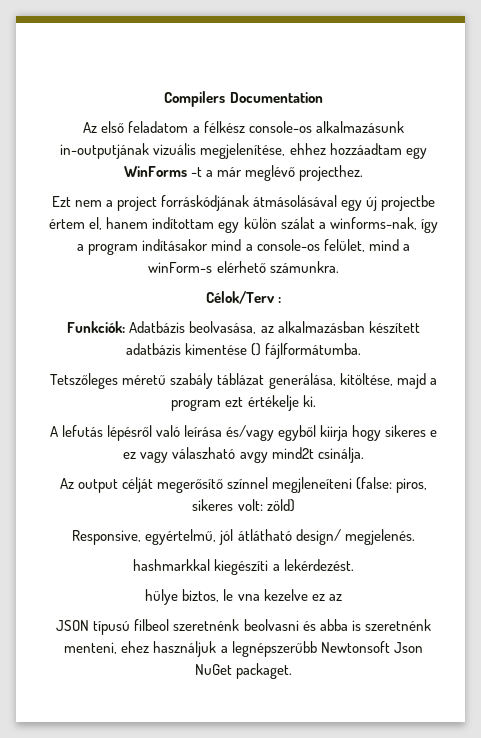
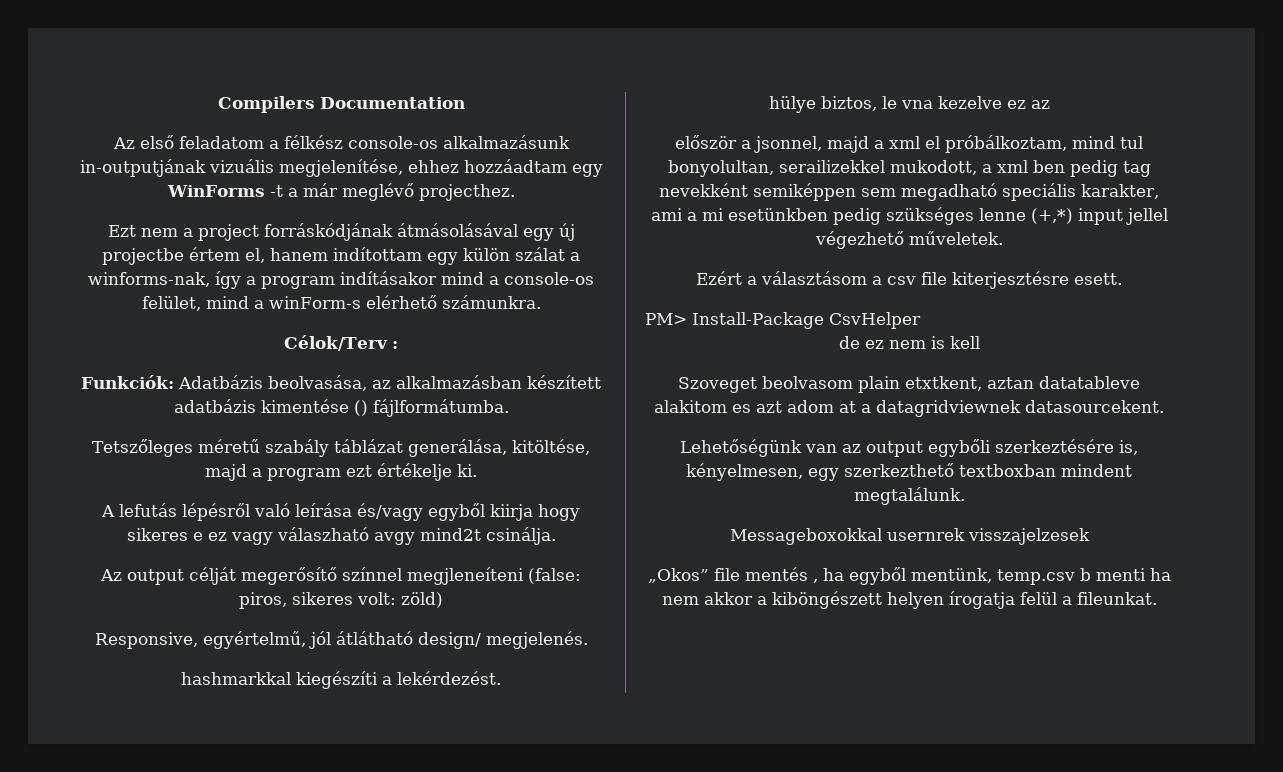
[56,619,431,635] [64,641,423,657] [194,663,293,679] JSON típusú filbeol szeretnénk beolvasni és abba is szeretnénk menteni, ehez használjuk a legnépszerűbb Newtonsoft Json NuGet packaget. -> [675,135,1143,153] [667,160,1151,177] [659,183,1160,201] [650,207,1168,225] [814,231,1003,249] [696,271,1122,289] [645,312,921,329] [838,336,980,349] [678,376,1140,393] [654,400,1164,417] [680,439,1138,457] [686,463,1132,481] [853,487,965,505] [729,528,1090,545] [647,567,1171,585] [661,591,1157,609] először a jsonnel, majd a xml el próbálkoztam, mind tul bonyolultan, serailizekkel mukodott, a xml ben pedig tag nevekként semiképpen sem megadható speciális karakter, ami a mi esetünkben pedig szükséges lenne (+,*) input jellel végezhető műveletek. // Ezért a választásom a csv file kiterjesztésre esett. // PM> Install-Package CsvHelper // de ez nem is kell // Szoveget beolvasom plain etxtkent, aztan datatableve alakitom es azt adom at a datagridviewnek datasourcekent. // Lehetőségünk van az output egybőli szerkeztésére is, kényelmesen, egy szerkezthető textboxban mindent megtalálunk. // Messageboxokkal usernrek visszajelzesek // „Okos” file mentés , ha egyből mentünk, temp.csv b menti ha nem akkor a kiböngészett helyen írogatja felül a fileunkat.

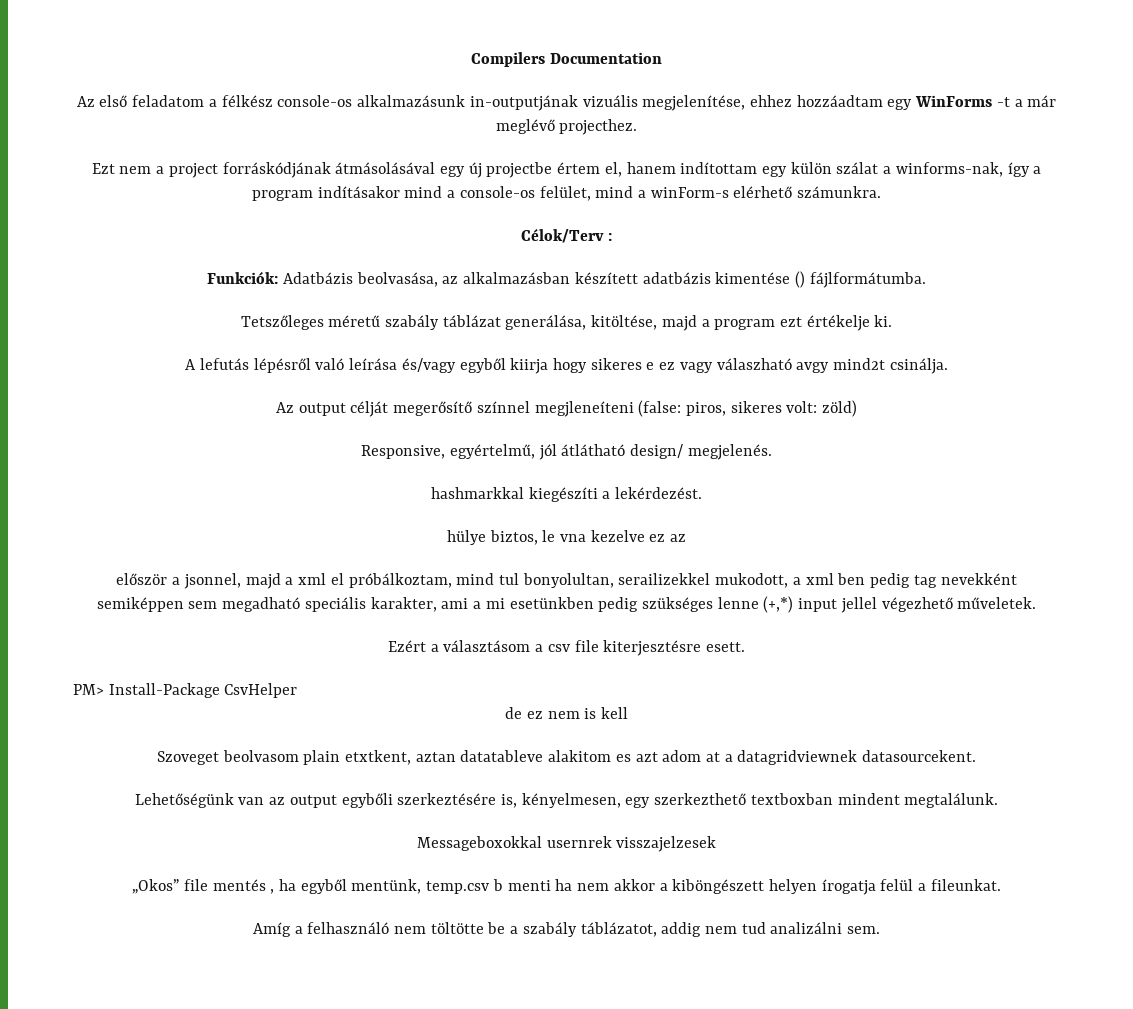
(1157, 598) none -> [252,922,881,937] // Amíg a felhasználó nem töltötte be a szabály táblázatot, addig nem tud analizálni sem.

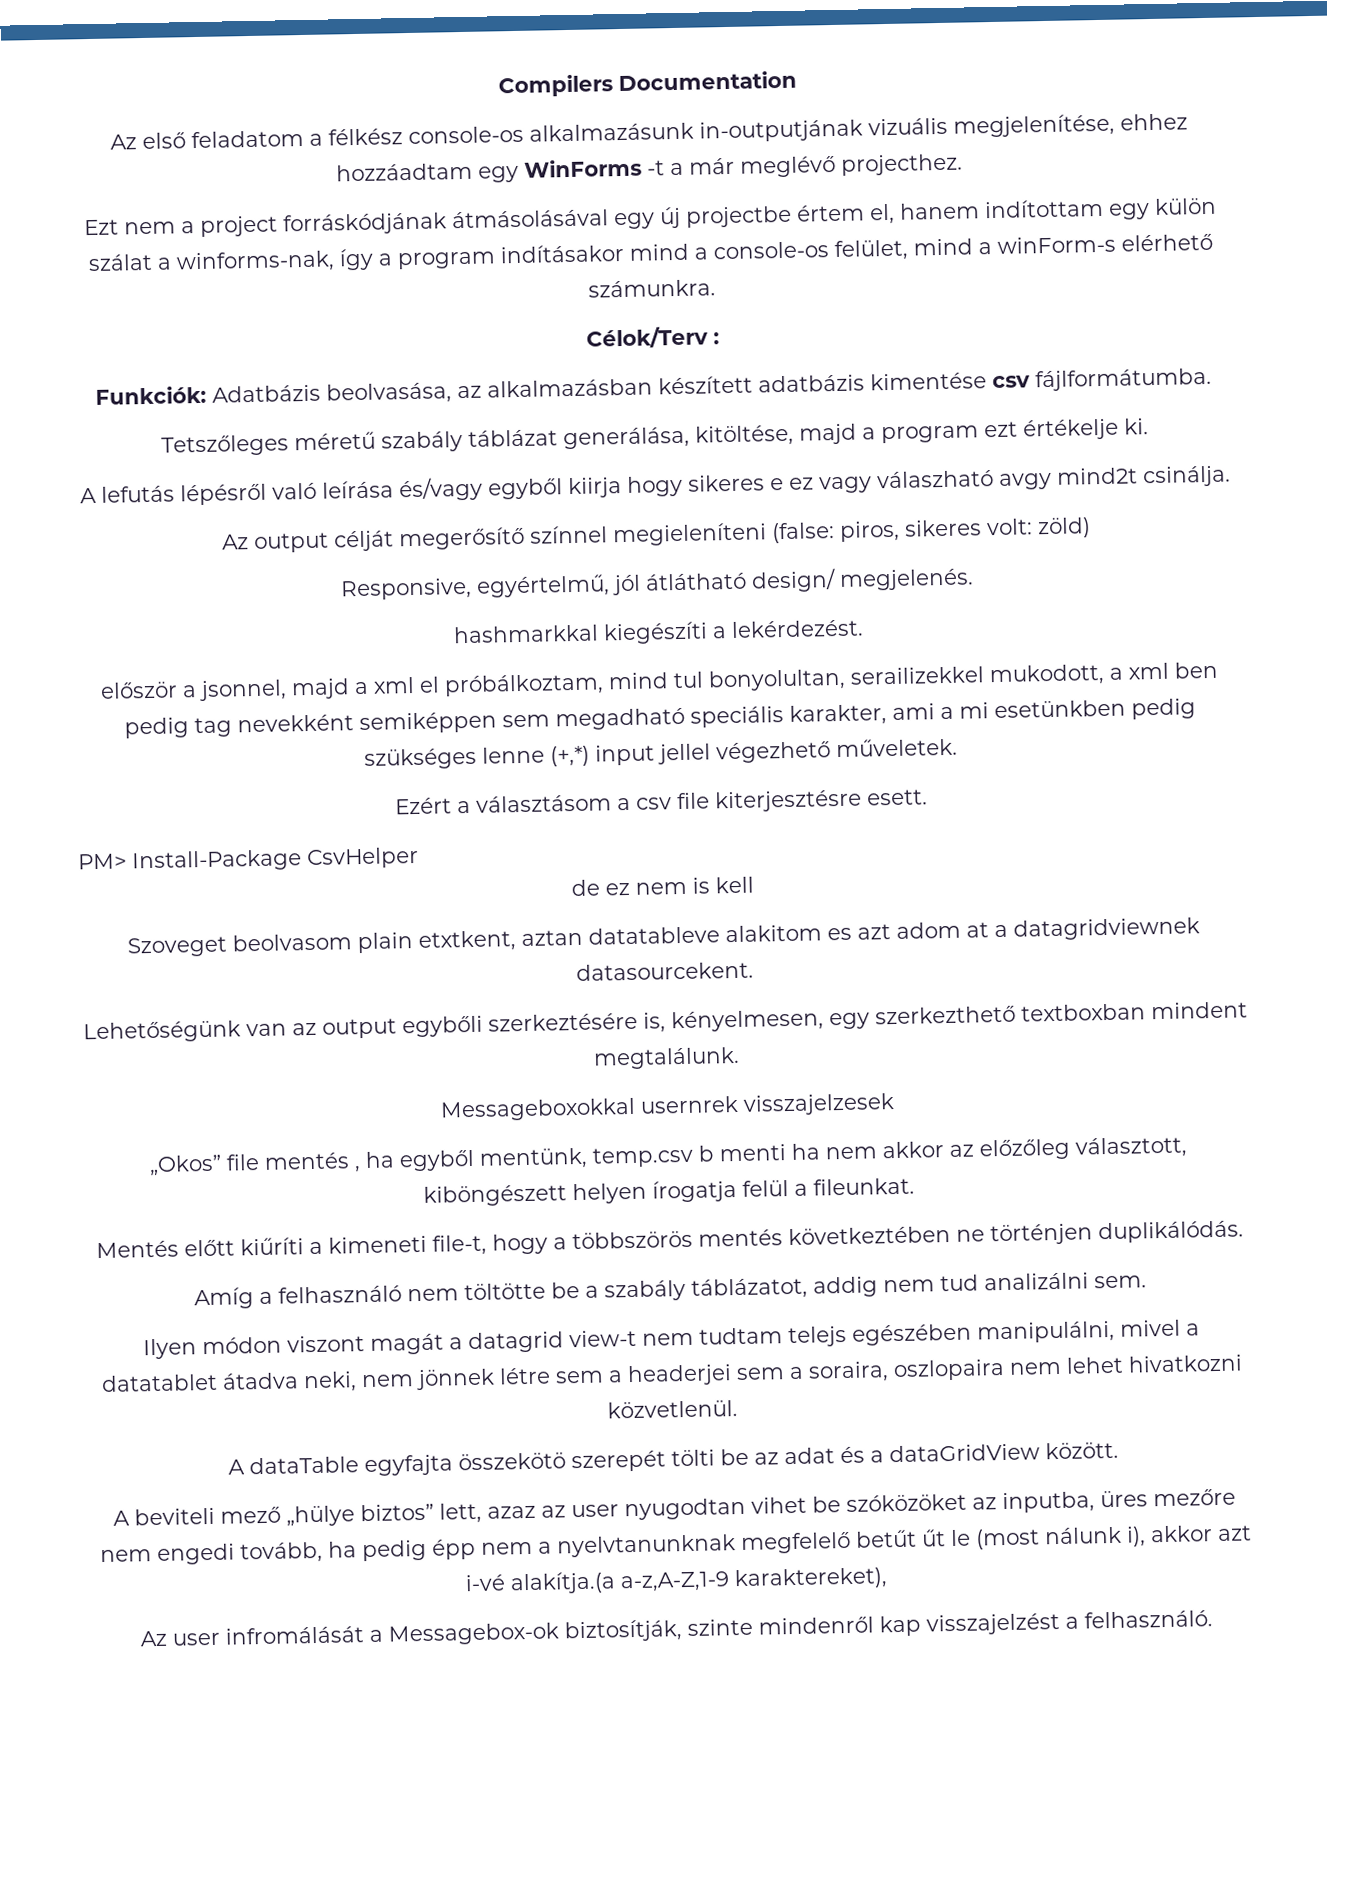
[795,271,806,288] () -> [992,375,1031,389] csv
[534,401,634,417] megjleneíteni -> [612,522,767,547] megieleníteni
[446,530,687,545] // hülye biztos, le vna kezelve ez az -> (864, 629) none
[659,883,668,891] a -> [948,1136,1187,1161] az előzőleg választott,
(1001, 885) none -> [95,1220,1244,1259] // Mentés előtt kiűríti a kimeneti file-t, hogy a többszörös mentés következtében ne történjen duplikálódás.
(881, 930) none -> [143,1319,1200,1360] [101,1354,1242,1393] [607,1400,738,1419] [228,1441,1119,1477] [113,1488,1236,1527] [99,1525,1252,1566] [464,1567,888,1595] [140,1610,1213,1647] // Ilyen módon viszont magát a datagrid view-t nem tudtam telejs egészében manipulálni, mivel a datatablet átadva neki, nem jönnek létre sem a headerjei sem a soraira, oszlopaira nem lehet hivatkozni közvetlenül. // A dataTable egyfajta összekötö szerepét tölti be az adat és a dataGridView között. // A beviteli mező „hülye biztos” lett, azaz az user nyugodtan vihet be szóközöket az inputba, üres mezőre nem engedi tovább, ha pedig épp nem a nyelvtanunknak megfelelő betűt űt le (most nálunk i), akkor azt i-vé alakítja.(a a-z,A-Z,1-9 karaktereket), // Az user infromálását a Messagebox-ok biztosítják, szinte mindenről kap visszajelzést a felhasználó.

